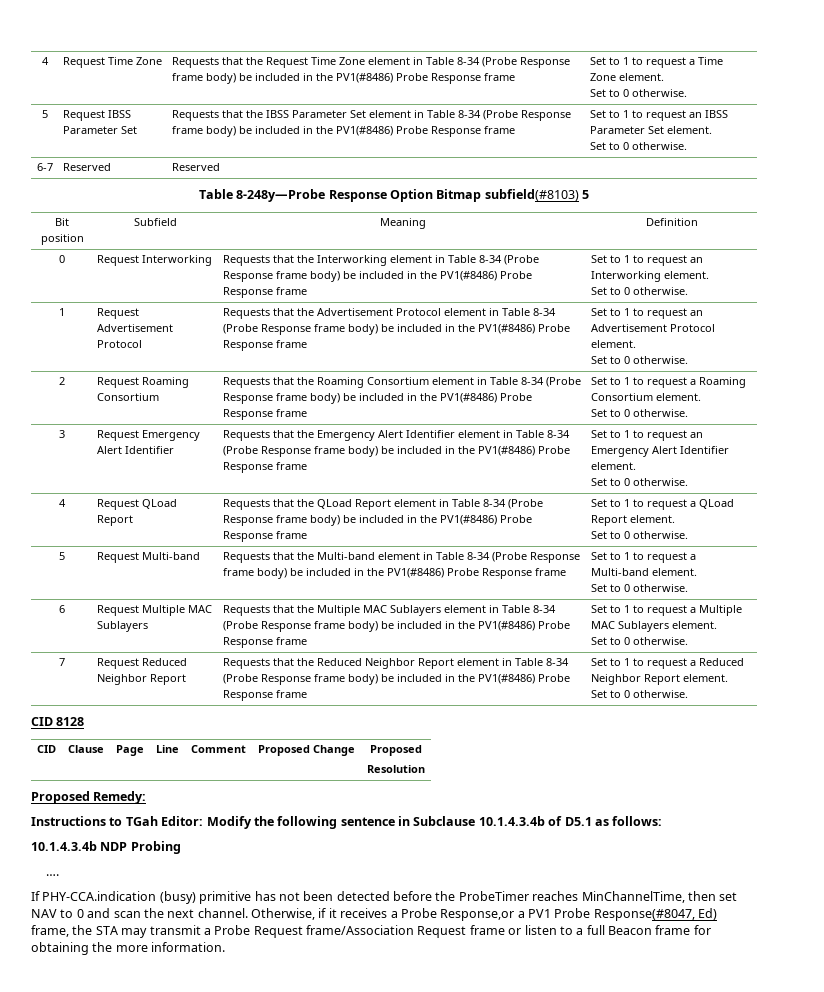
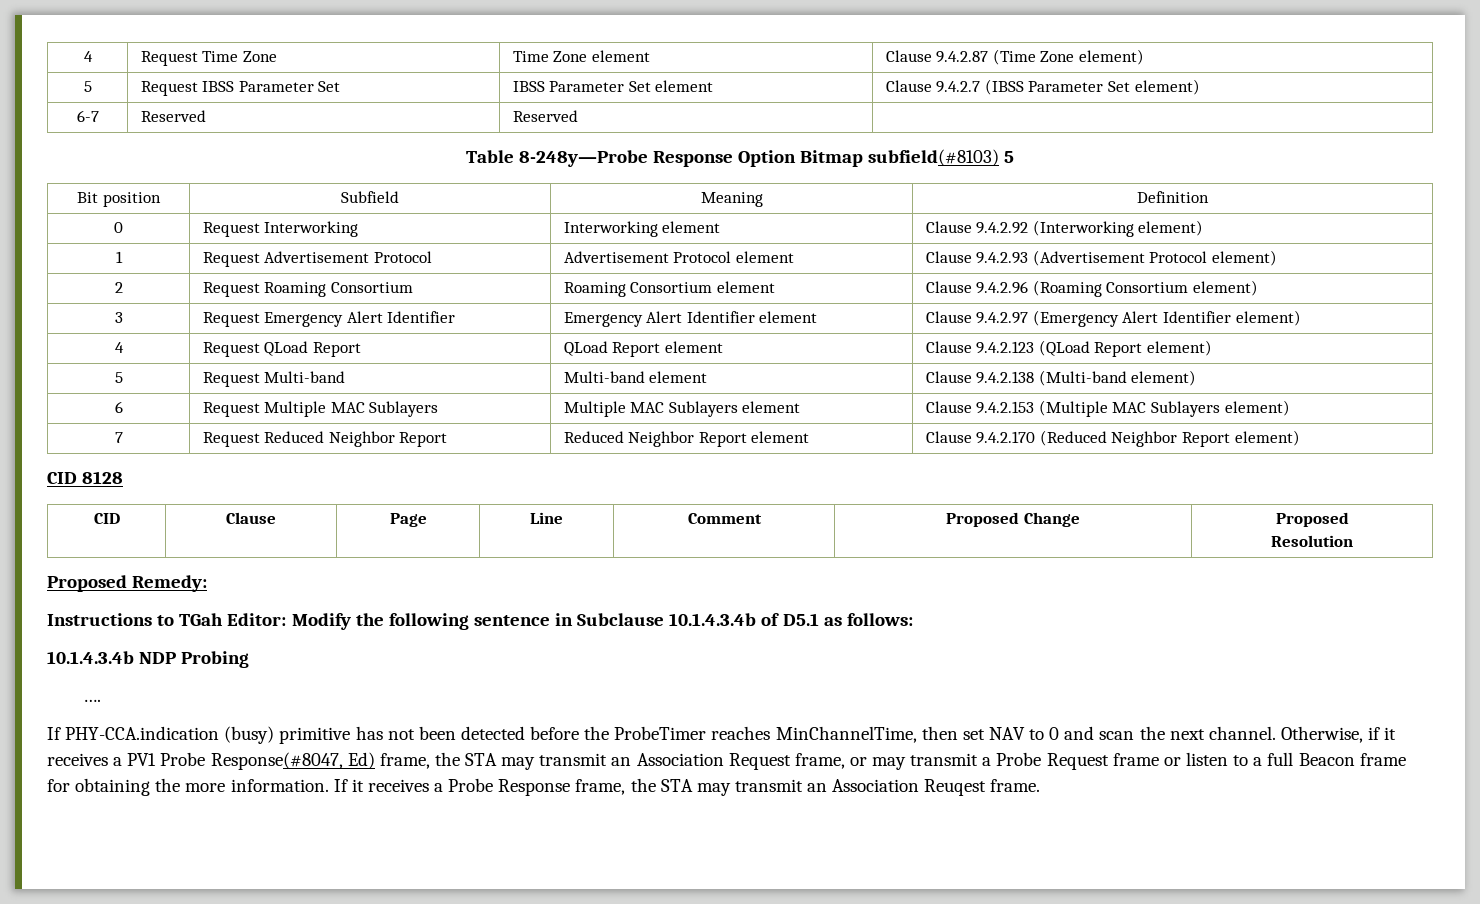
[172,57,309,68] Requests that the Request -> (277, 56) none
[413,57,571,68] [172,73,516,84] [590,57,724,68] [590,73,665,81] [590,89,688,97] in Table 8-34 (Probe Response frame body) be included in the PV1(#8486) Probe Response frame | Set to 1 to request a Time Zone element. // Set to 0 otherwise. -> [885,49,1144,65] | Clause 9.4.2.87 (Time Zone element)
[172,110,264,121] Requests that the -> (341, 86) none
[414,110,572,121] [172,126,516,137] [590,110,729,121] [590,126,713,134] [590,142,688,150] in Table 8-34 (Probe Response frame body) be included in the PV1(#8486) Probe Response frame | Set to 1 to request an IBSS Parameter Set element. // Set to 0 otherwise. -> [885,79,1200,95] | Clause 9.4.2.7 (IBSS Parameter Set element)
[223,255,315,266] Requests that the -> (359, 229) none
[435,255,540,265] [223,271,533,282] [223,287,308,298] [591,255,704,266] [591,271,710,282] [591,287,689,295] in Table 8-34 (Probe Response frame body) be included in the PV1(#8486) Probe Response frame | Set to 1 to request an Interworking element. // Set to 0 otherwise. -> [925,220,1204,237] | Clause 9.4.2.92 (Interworking element)
[223,308,315,319] Requests that the -> (432, 257) none
[489,308,557,316] [223,324,571,335] [223,340,308,351] [591,308,704,319] [591,324,716,332] [591,340,637,348] [591,356,689,364] in Table 8-34 (Probe Response frame body) be included in the PV1(#8486) Probe Response frame | Set to 1 to request an Advertisement Protocol element. // Set to 0 otherwise. -> [925,250,1277,266] | Clause 9.4.2.93 (Advertisement Protocol element)
[223,377,315,388] Requests that the -> (413, 287) none
[477,377,582,387] [223,393,533,404] [223,409,308,420] [591,377,747,388] [591,393,702,401] [591,409,689,417] in Table 8-34 (Probe Response frame body) be included in the PV1(#8486) Probe Response frame | Set to 1 to request a Roaming Consortium element. // Set to 0 otherwise. -> [925,280,1258,297] | Clause 9.4.2.96 (Roaming Consortium element)
[223,430,315,441] Requests that the -> (456, 317) none
[503,430,571,438] [223,446,571,457] [223,462,308,473] [591,430,704,441] [591,446,730,457] [591,462,637,470] [591,478,689,486] in Table 8-34 (Probe Response frame body) be included in the PV1(#8486) Probe Response frame | Set to 1 to request an Emergency Alert Identifier element. // Set to 0 otherwise. -> [925,310,1301,327] | Clause 9.4.2.97 (Emergency Alert Identifier element)
[223,499,315,510] Requests that the -> (361, 349) none
[439,499,544,509] [223,515,533,526] [223,531,308,542] [591,499,735,510] [591,515,676,526] [591,531,689,539] in Table 8-34 (Probe Response frame body) be included in the PV1(#8486) Probe Response frame | Set to 1 to request a QLoad Report element. // Set to 0 otherwise. -> [925,340,1212,357] | Clause 9.4.2.123 (QLoad Report element)
[223,552,315,563] Requests that the -> (346, 377) none
[423,552,581,563] [223,568,567,579] [591,552,697,563] [591,568,698,576] [591,584,689,592] in Table 8-34 (Probe Response frame body) be included in the PV1(#8486) Probe Response frame | Set to 1 to request a Multi-band element. // Set to 0 otherwise. -> [925,370,1197,386] | Clause 9.4.2.138 (Multi-band element)
[223,605,315,616] Requests that the -> (439, 409) none
[489,605,557,613] [223,621,571,632] [223,637,308,648] [591,605,743,616] [591,621,718,632] [591,637,689,645] in Table 8-34 (Probe Response frame body) be included in the PV1(#8486) Probe Response frame | Set to 1 to request a Multiple MAC Sublayers element. // Set to 0 otherwise. -> [925,400,1290,417] | Clause 9.4.2.153 (Multiple MAC Sublayers element)
[223,658,315,669] Requests that the -> (448, 439) none
[502,658,570,666] [223,674,571,685] [223,690,308,701] [591,658,745,669] [591,674,729,685] [591,690,689,698] in Table 8-34 (Probe Response frame body) be included in the PV1(#8486) Probe Response frame | Set to 1 to request a Reduced Neighbor Report element. // Set to 0 otherwise. -> [925,430,1300,447] | Clause 9.4.2.170 (Reduced Neighbor Report element)
[400,908,525,921] Probe Response,or a -> (123, 761) none
(201, 930) none -> [611,753,979,770] an Association Request frame, or may transmit
[306,925,467,938] frame/Association Request -> (1109, 761) none
(226, 947) none -> [333,778,1041,796] If it receives a Probe Response frame, the STA may transmit an Association Reuqest frame.

